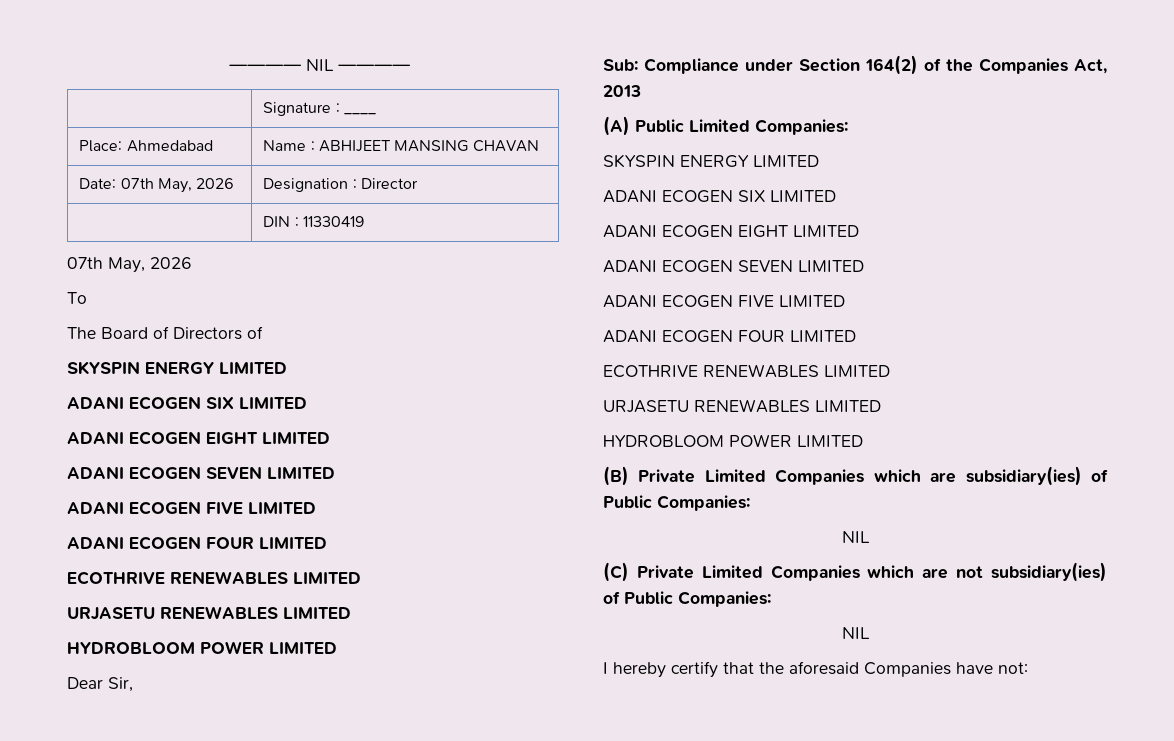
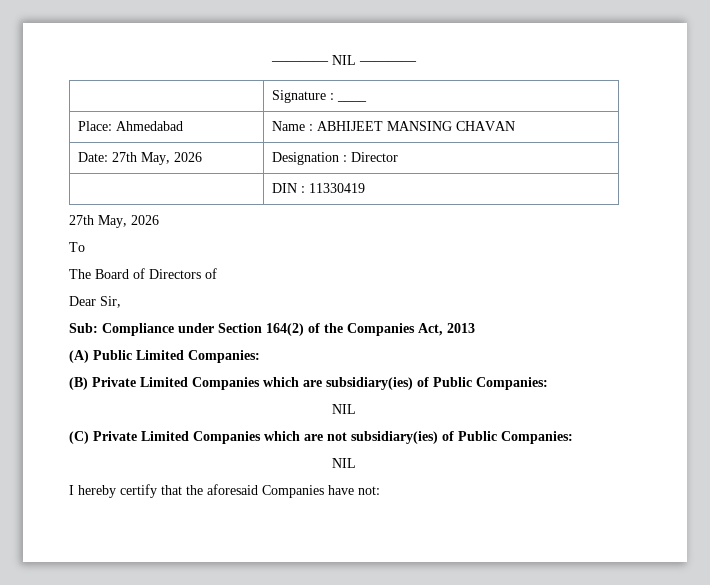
[120,178,154,189] 07th -> [111,152,137,162] 27th
[67,257,103,269] 07th -> [69,215,94,225] 27th
[67,361,287,375] [67,396,307,410] [67,431,330,445] [67,466,335,480] [67,501,316,515] [67,536,327,550] [67,571,361,585] [67,606,351,620] [67,641,337,654] // SKYSPIN ENERGY LIMITED // ADANI ECOGEN SIX LIMITED // ADANI ECOGEN EIGHT LIMITED // ADANI ECOGEN SEVEN LIMITED // ADANI ECOGEN FIVE LIMITED // ADANI ECOGEN FOUR LIMITED // ECOTHRIVE RENEWABLES LIMITED // URJASETU RENEWABLES LIMITED // HYDROBLOOM POWER LIMITED -> (217, 273) none
[603,154,819,168] [603,190,836,203] [603,225,859,238] [603,260,864,273] [603,295,845,308] [603,330,856,343] [603,364,890,378] [603,399,881,413] [603,434,863,447] // SKYSPIN ENERGY LIMITED // ADANI ECOGEN SIX LIMITED // ADANI ECOGEN EIGHT LIMITED // ADANI ECOGEN SEVEN LIMITED // ADANI ECOGEN FIVE LIMITED // ADANI ECOGEN FOUR LIMITED // ECOTHRIVE RENEWABLES LIMITED // URJASETU RENEWABLES LIMITED // HYDROBLOOM POWER LIMITED -> (260, 356) none

